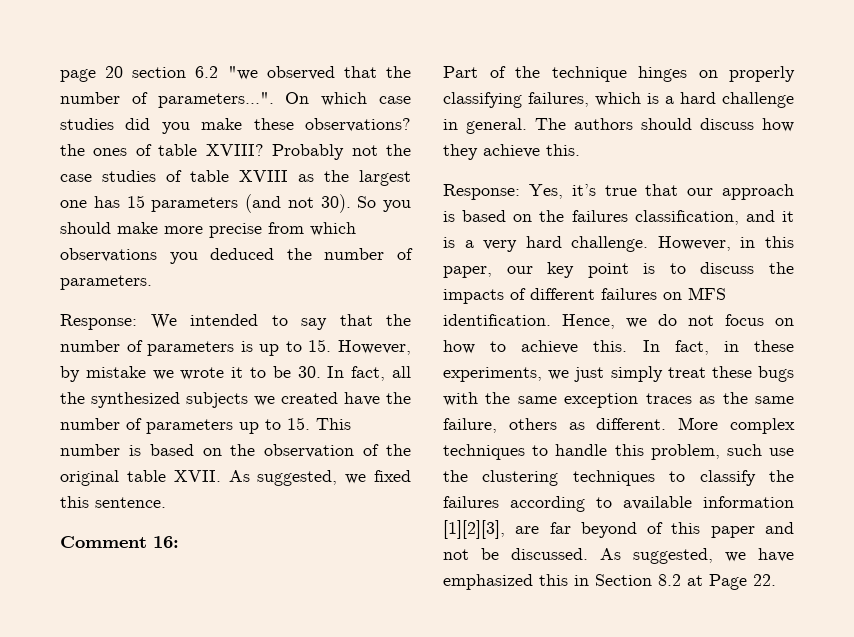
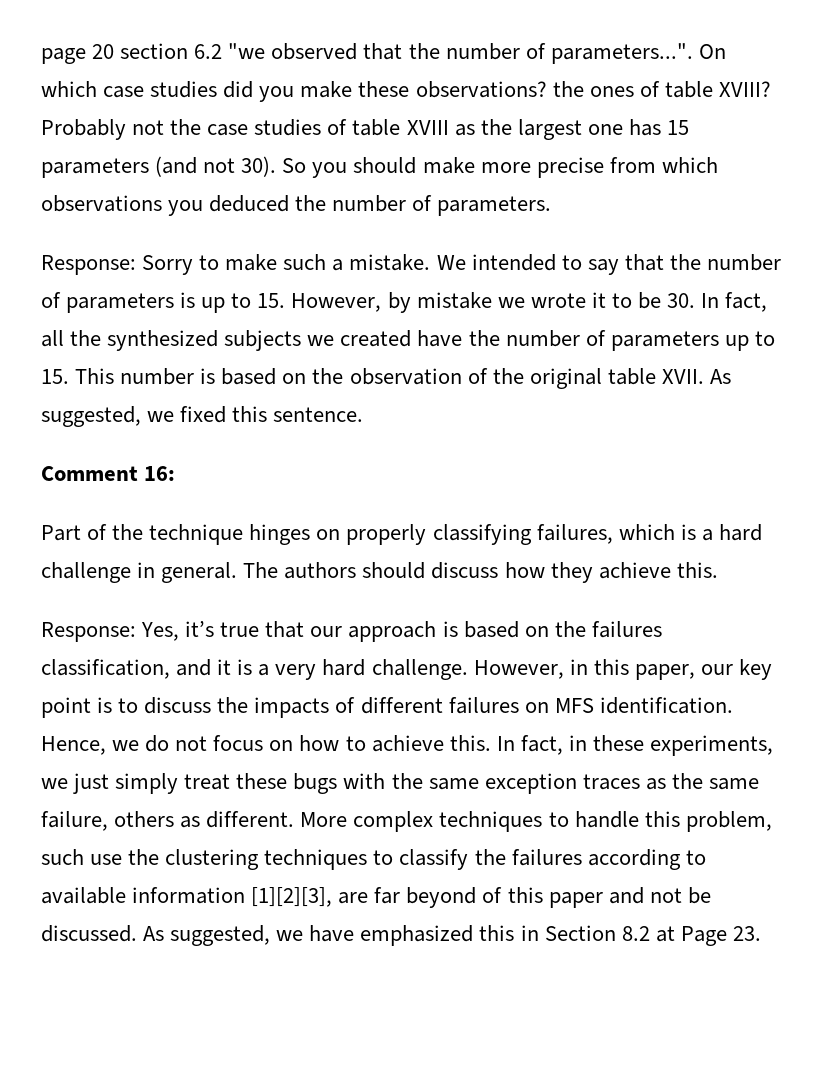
(137, 322) none -> [142,254,431,275] Sorry to make such a mistake.
[753,574,776,586] 22. -> [732,926,761,941] 23.

